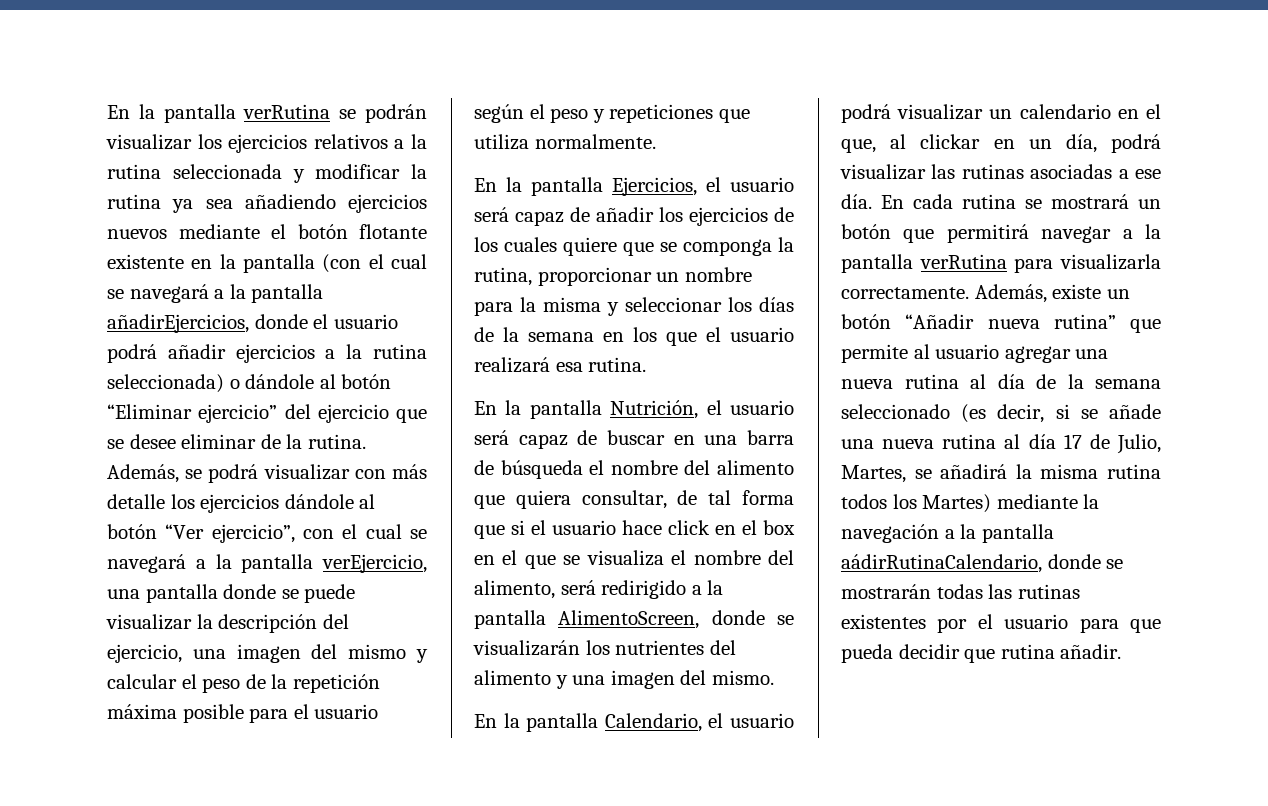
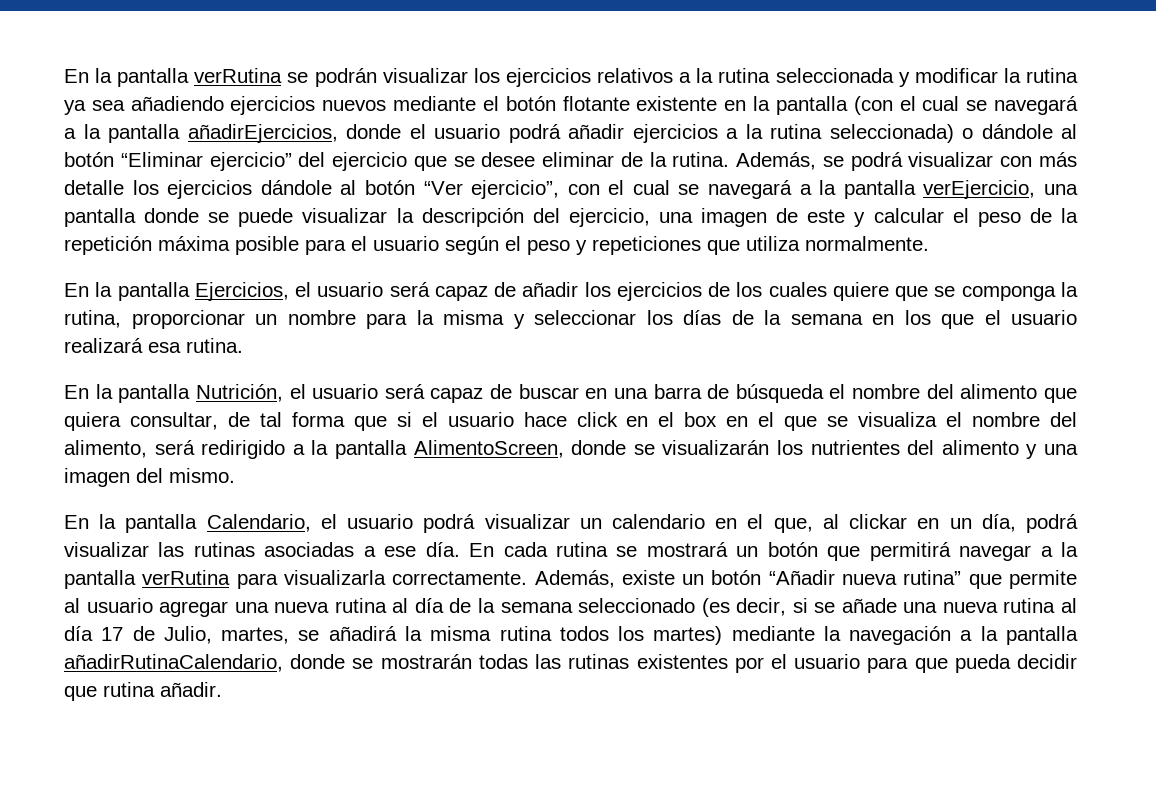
[311,644,407,659] del mismo -> [776,208,846,223] de este
[841,465,906,483] Martes, -> [221,627,290,644] martes,
[922,494,992,513] Martes) -> [653,626,723,645] martes)
[841,554,1042,573] aádirRutinaCalendario, -> [64,654,283,672] añadirRutinaCalendario,

